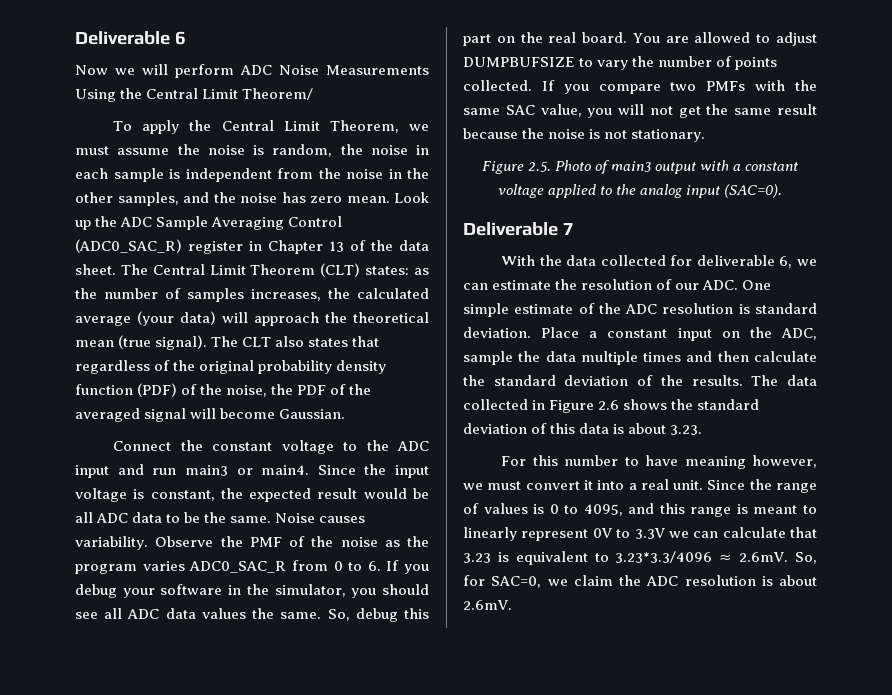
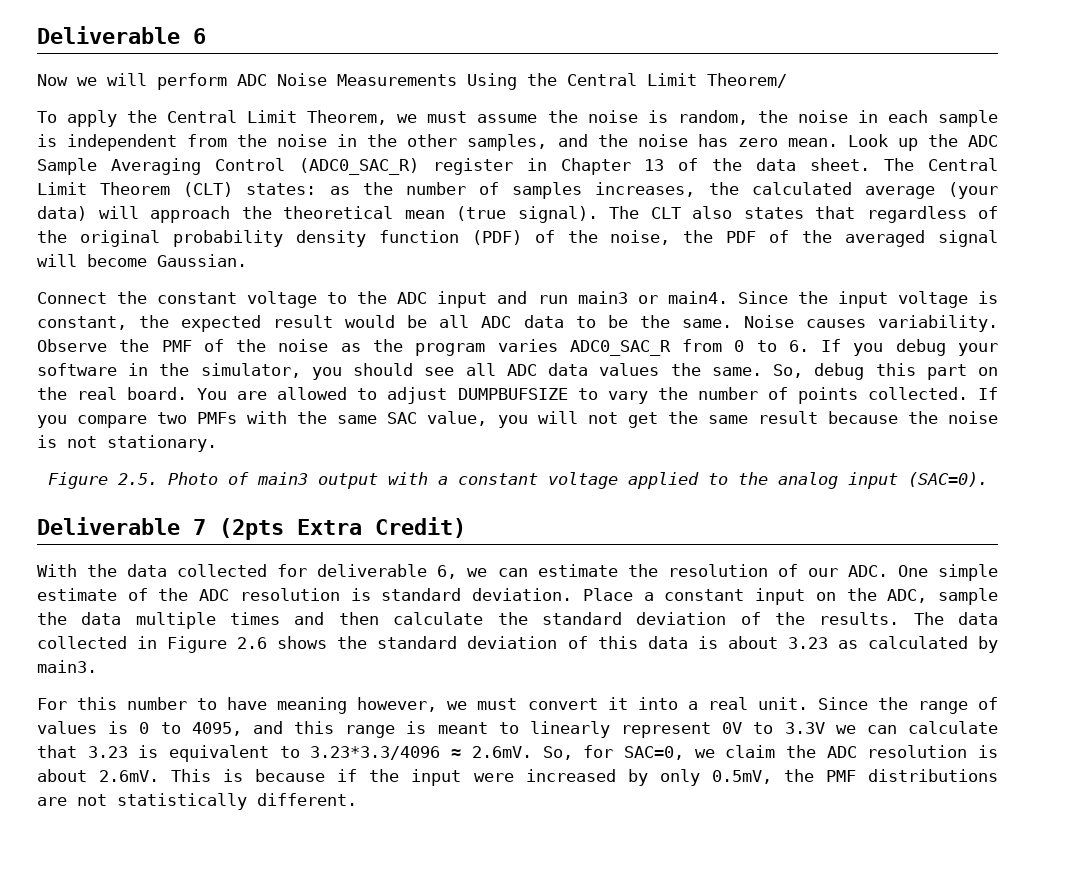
(574, 229) none -> [219,517,466,540] (2pts Extra Credit)
[670,425,703,435] 3.23. -> [787,636,998,653] [37,660,97,673] 3.23 as calculated by main3.
(512, 605) none -> [171,769,999,786] [37,793,357,810] This is because if the input were increased by only 0.5mV, the PMF distributions are not statistically different.

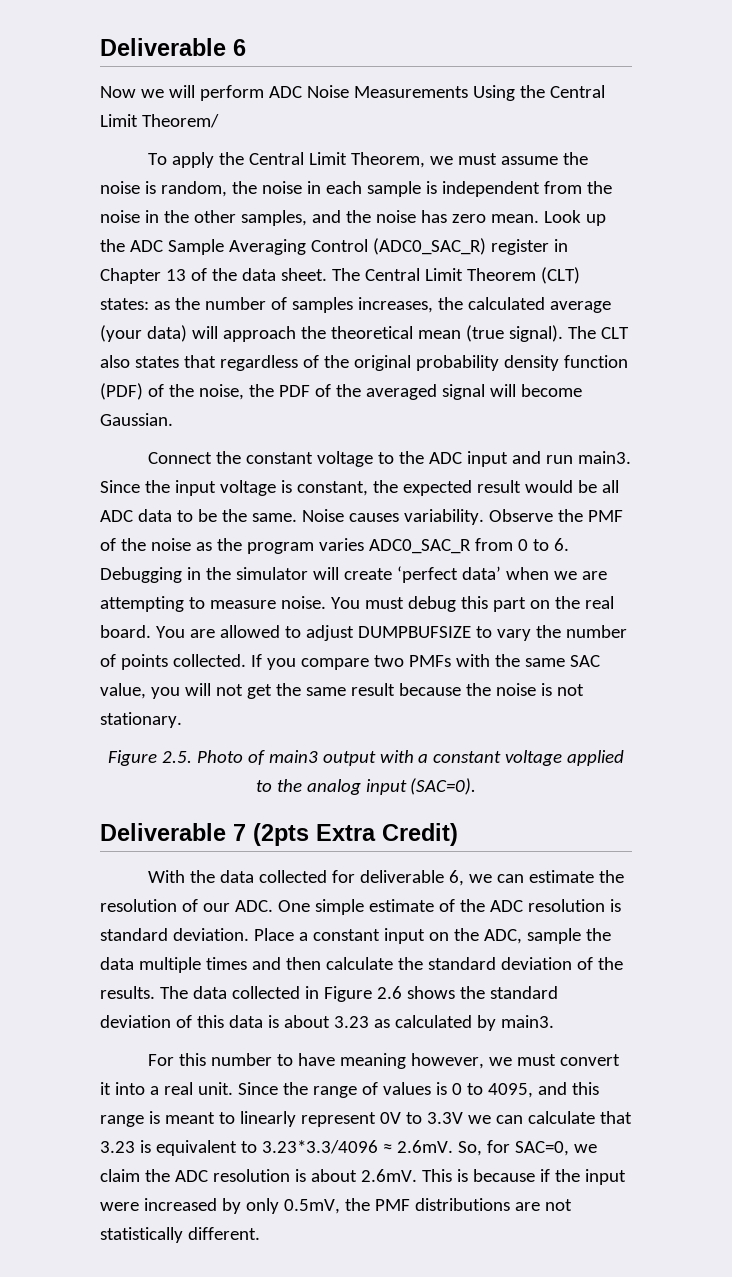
[577,291,728,304] main3 or main4. -> [577,451,631,464] main3.
[821,339,999,356] [37,363,804,380] If you debug your software in the simulator, you should see all ADC data values the same. So, -> [100,566,607,583] [100,596,404,612] Debugging in the simulator will create ‘perfect data’ when we are attempting to measure noise. You must

